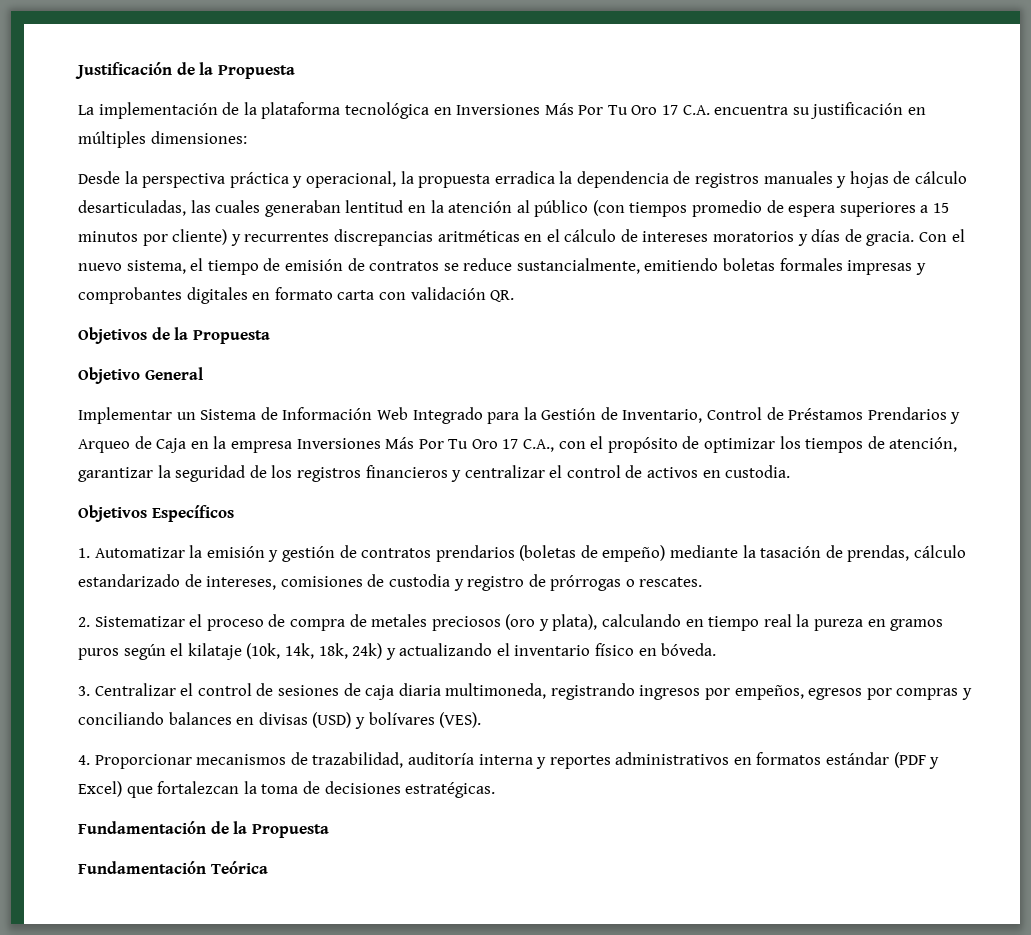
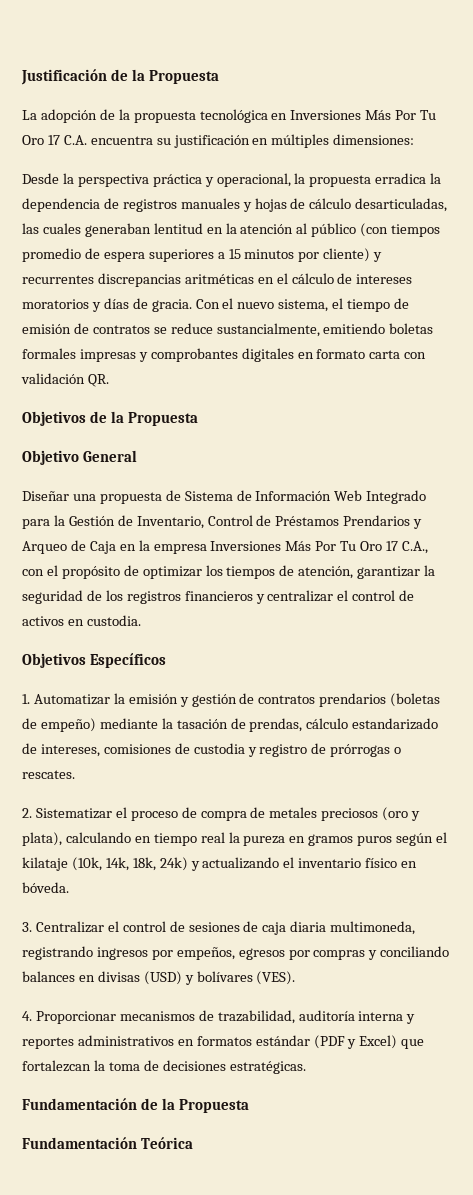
[98,102,341,119] implementación de la plataforma -> [40,109,196,123] adopción de la propuesta
[78,407,196,424] Implementar un -> [22,490,181,504] Diseñar una propuesta de

